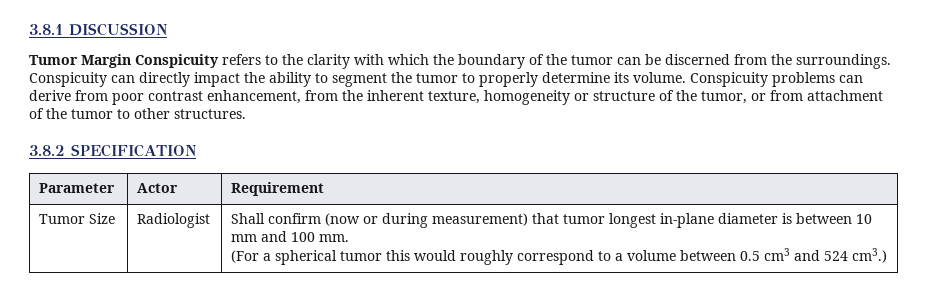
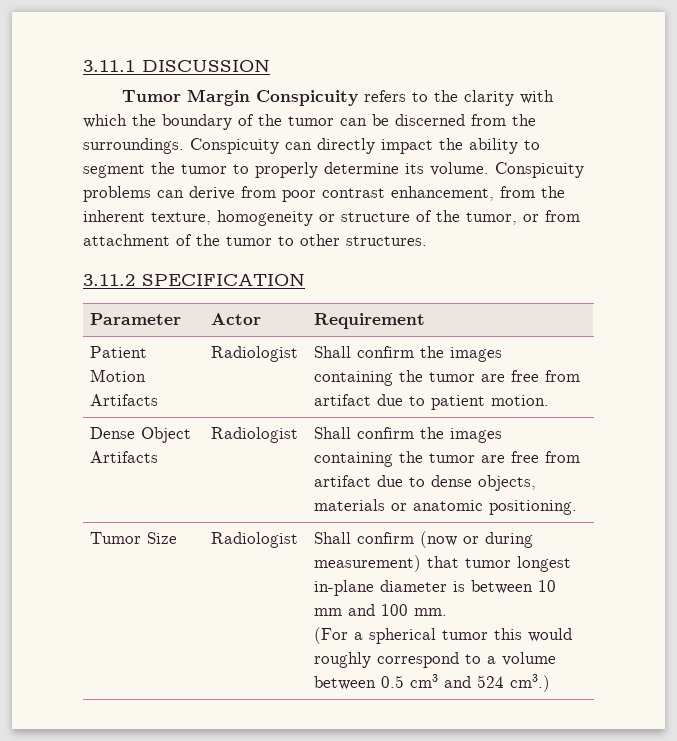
[29,24,63,35] 3.8.1 -> [83,60,135,72] 3.11.1
[29,145,65,156] 3.8.2 -> [83,274,135,286] 3.11.2
(325, 189) none -> [90,346,148,358] [90,369,147,382] [90,394,159,406] [211,346,299,362] [314,346,503,362] [314,370,581,386] [314,394,550,410] [90,427,192,443] [90,451,159,463] [211,427,299,443] [314,427,503,443] [314,451,581,467] [314,475,537,491] [314,499,578,515] // Patient Motion Artifacts | Radiologist | Shall confirm the images containing the tumor are free from artifact due to patient motion. // Dense Object Artifacts | Radiologist | Shall confirm the images containing the tumor are free from artifact due to dense objects, materials or anatomic positioning.

